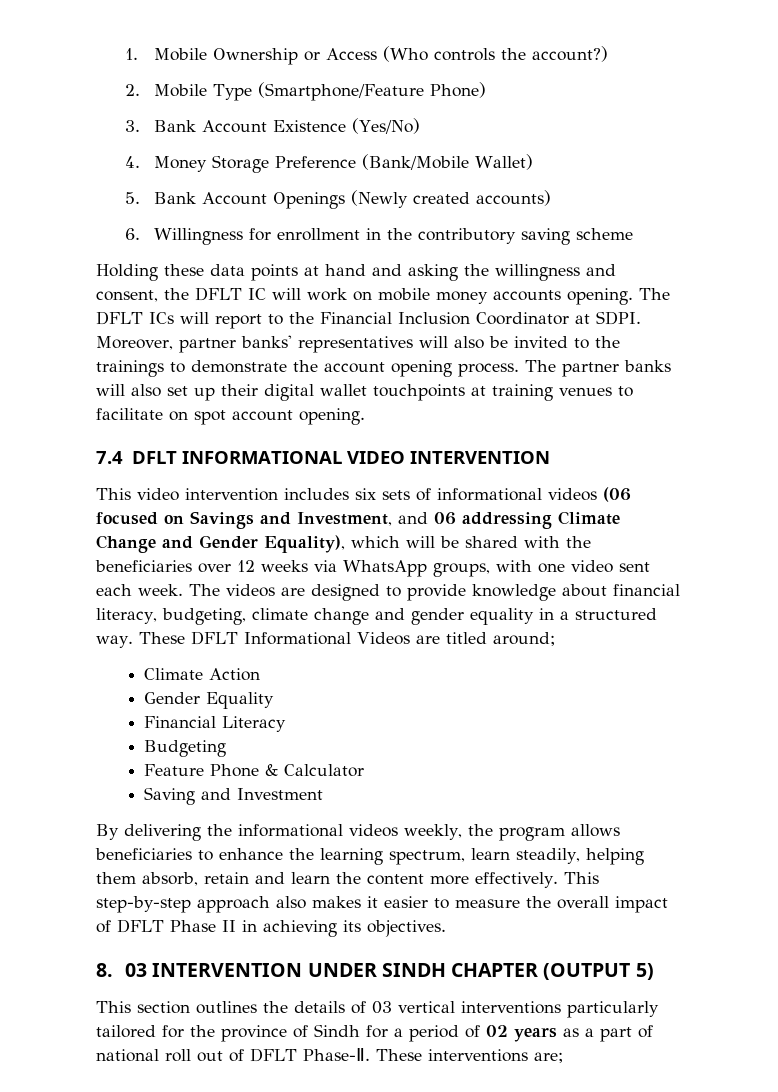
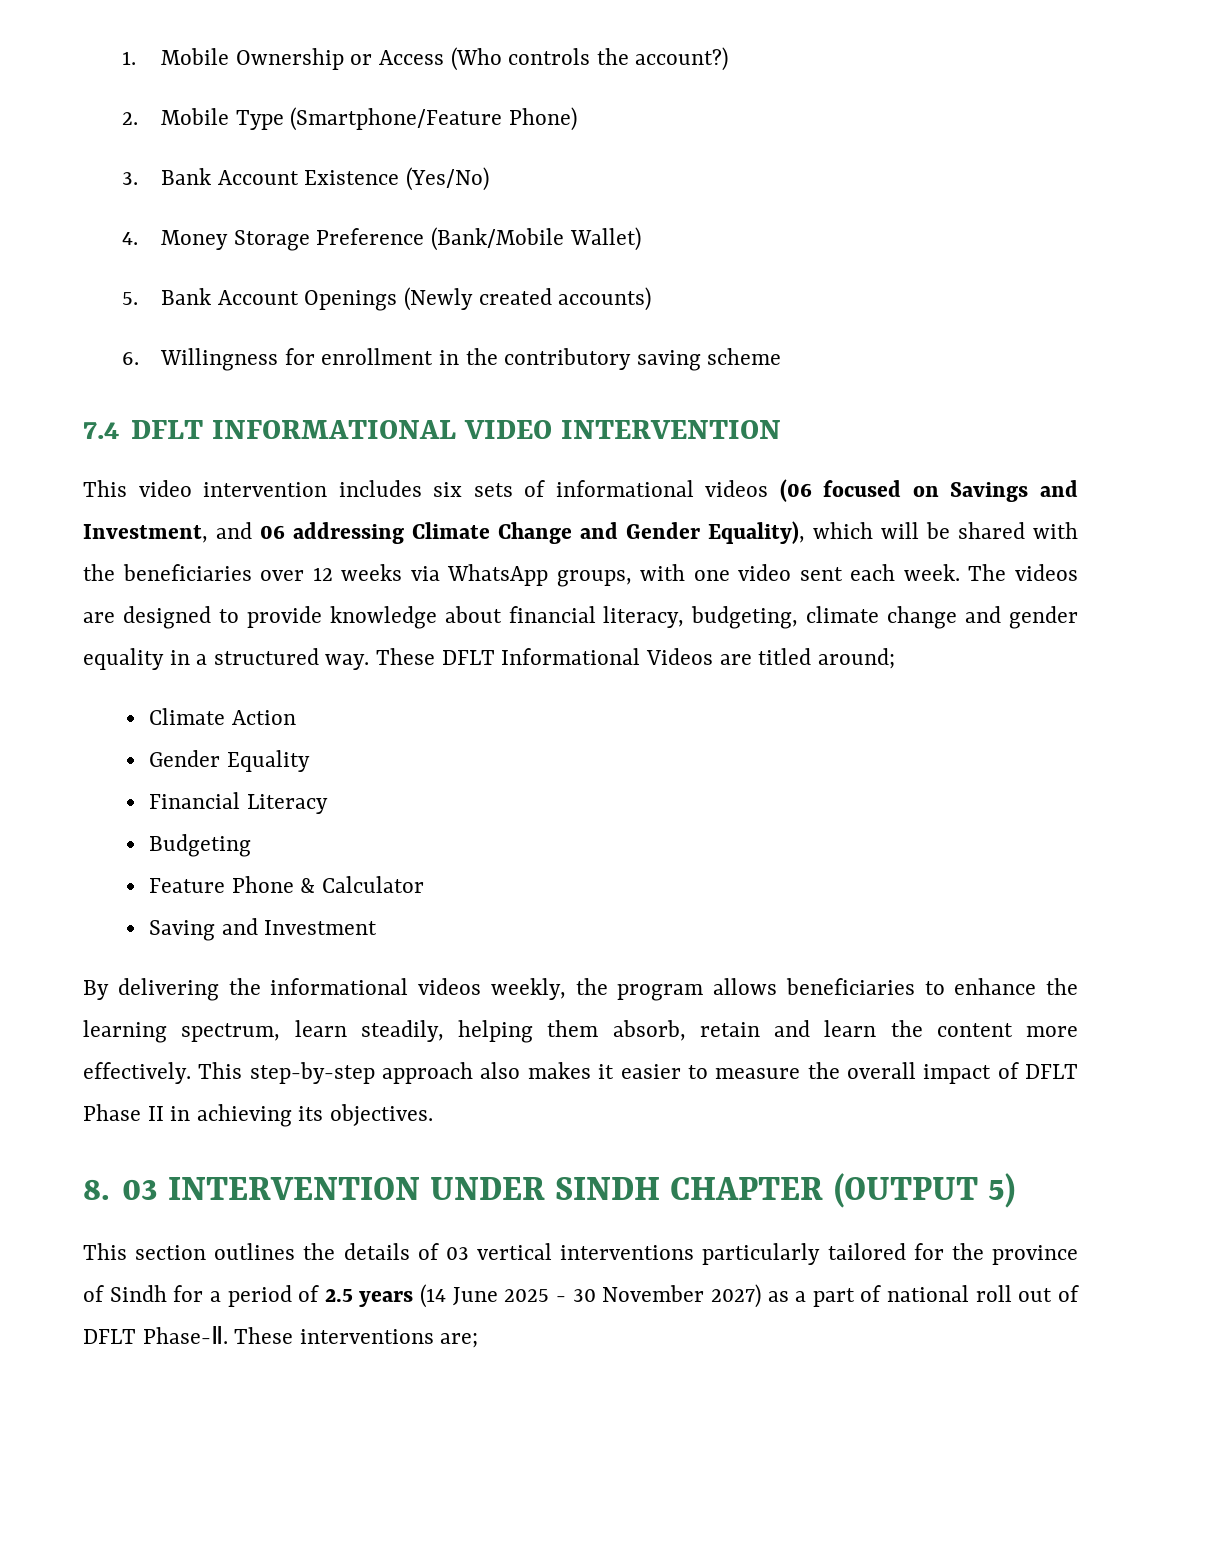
[96,264,616,281] [96,287,670,305] [96,311,641,329] [96,335,620,353] [96,360,671,377] [96,384,633,401] [96,408,365,425] // Holding these data points at hand and asking the willingness and consent, the DFLT IC will work on mobile money accounts opening. The DFLT ICs will report to the Financial Inclusion Coordinator at SDPI. Moreover, partner banks' representatives will also be invited to the trainings to demonstrate the account opening process. The partner banks will also set up their digital wallet touchpoints at training venues to facilitate on spot account opening. -> (782, 356) none
[486,1025,557,1042] 02 years -> [324,1284,761,1308] 2.5 years (14 June 2025 - 30 November 2027)

